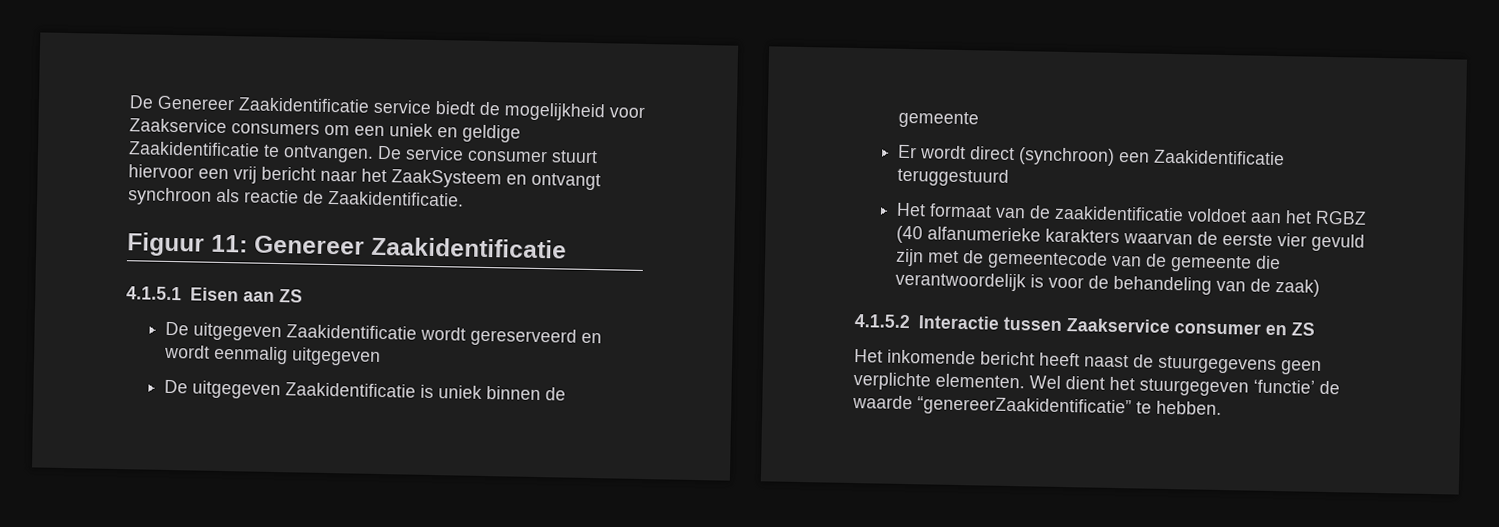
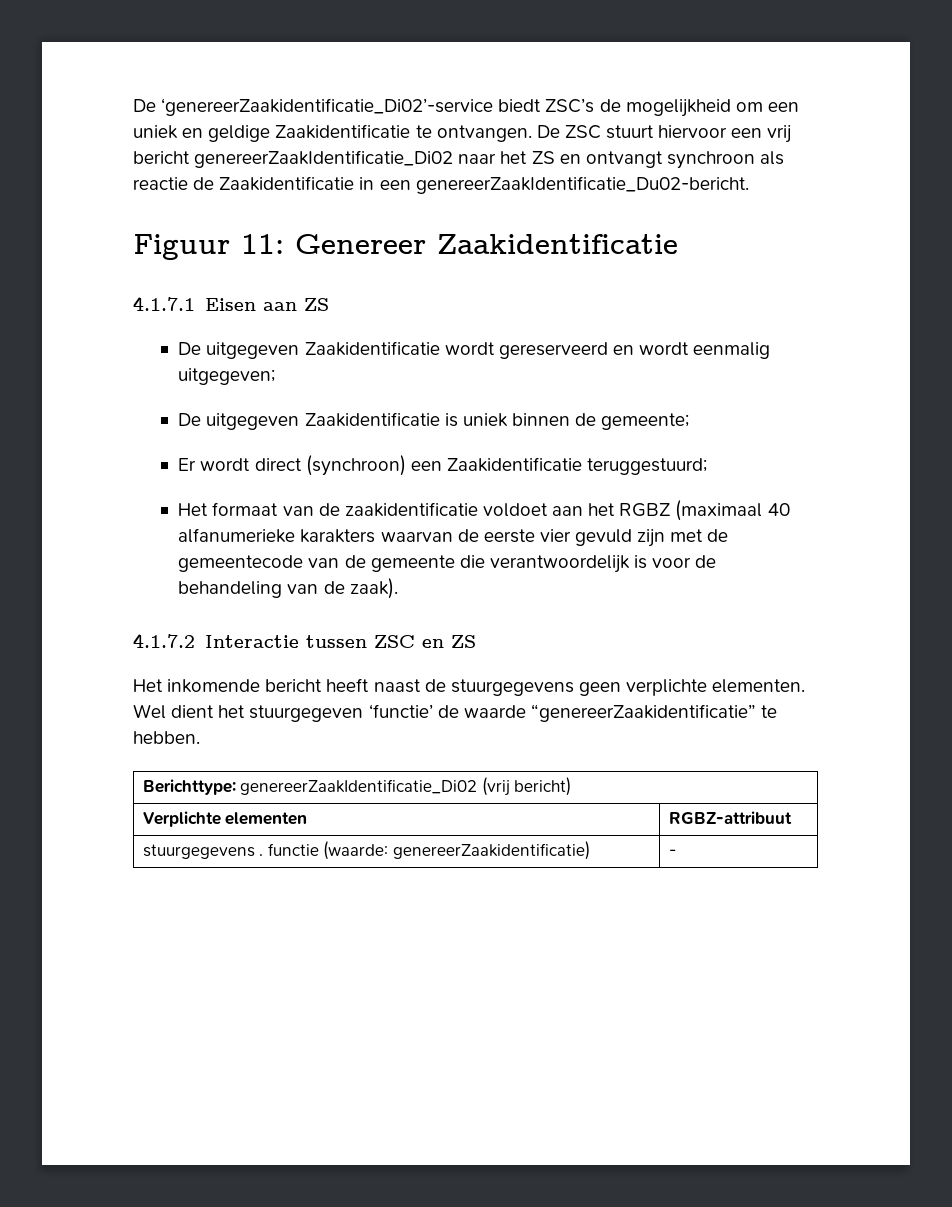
[129,95,645,122] [129,118,320,135] De Genereer Zaakidentificatie service biedt de mogelijkheid voor Zaakservice consumers -> [133,98,731,117] De ‘genereerZaakidentificatie_Di02’-service biedt ZSC’s de mogelijkheid
[405,146,548,163] service consumer -> [564,125,601,139] ZSC
(316, 173) none -> [194,150,454,168] genereerZaakIdentificatie_Di02
[391,169,502,189] ZaakSysteem -> [531,151,555,164] ZS
[328,190,464,207] Zaakidentificatie. -> [219,176,749,194] Zaakidentificatie in een genereerZaakIdentificatie_Du02-bericht.
[126,286,182,301] 4.1.5.1 -> [133,296,195,311] 4.1.7.1
[290,347,381,366] uitgegeven -> [178,368,276,385] uitgegeven;
[897,110,979,129] gemeente -> [601,413,690,430] gemeente;
[896,167,1009,187] teruggestuurd -> [587,458,708,475] teruggestuurd;
[895,225,923,244] (40 -> [675,500,790,521] (maximaal 40
[1274,278,1320,297] [854,314,1261,335] zaak) // 4.1.5.2 Interactie tussen Zaakservice consumer -> [349,578,398,599] [133,633,415,648] zaak). // 4.1.7.2 Interactie tussen ZSC
(1222, 408) none -> [142,777,572,796] [142,811,308,827] [668,811,792,824] [142,841,590,860] [668,849,676,856] // Berichttype: genereerZaakIdentificatie_Di02 (vrij bericht) // Verplichte elementen | RGBZ-attribuut // stuurgegevens . functie (waarde: genereerZaakidentificatie) | -

